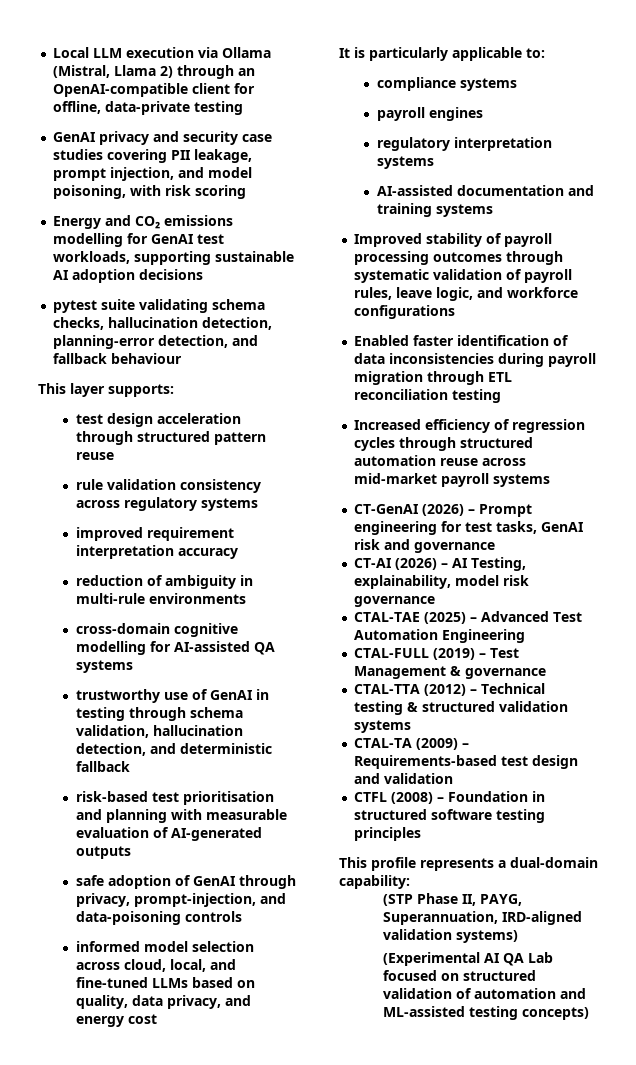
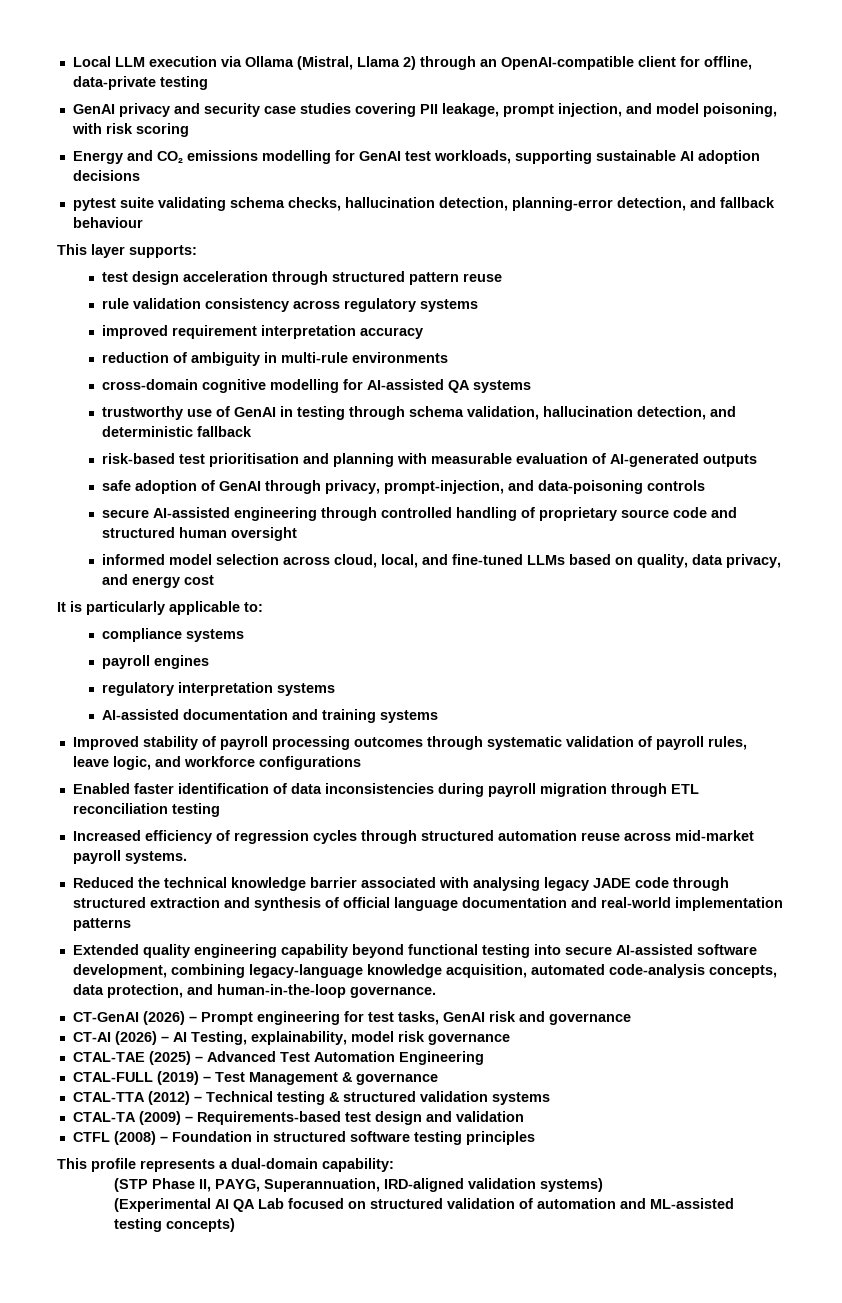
(242, 916) none -> [101,507,737,521] [101,527,297,541] // secure AI-assisted engineering through controlled handling of proprietary source code and structured human oversight
[493,474,551,487] systems -> [124,851,187,864] [72,877,729,891] [72,897,783,911] [72,918,131,931] [72,944,757,958] [72,964,777,978] [72,984,436,998] systems. // Reduced the technical knowledge barrier associated with analysing legacy JADE code through structured extraction and synthesis of official language documentation and real-world implementation patterns // Extended quality engineering capability beyond functional testing into secure AI-assisted software development, combining legacy-language knowledge acquisition, automated code-analysis concepts, data protection, and human-in-the-loop governance.

